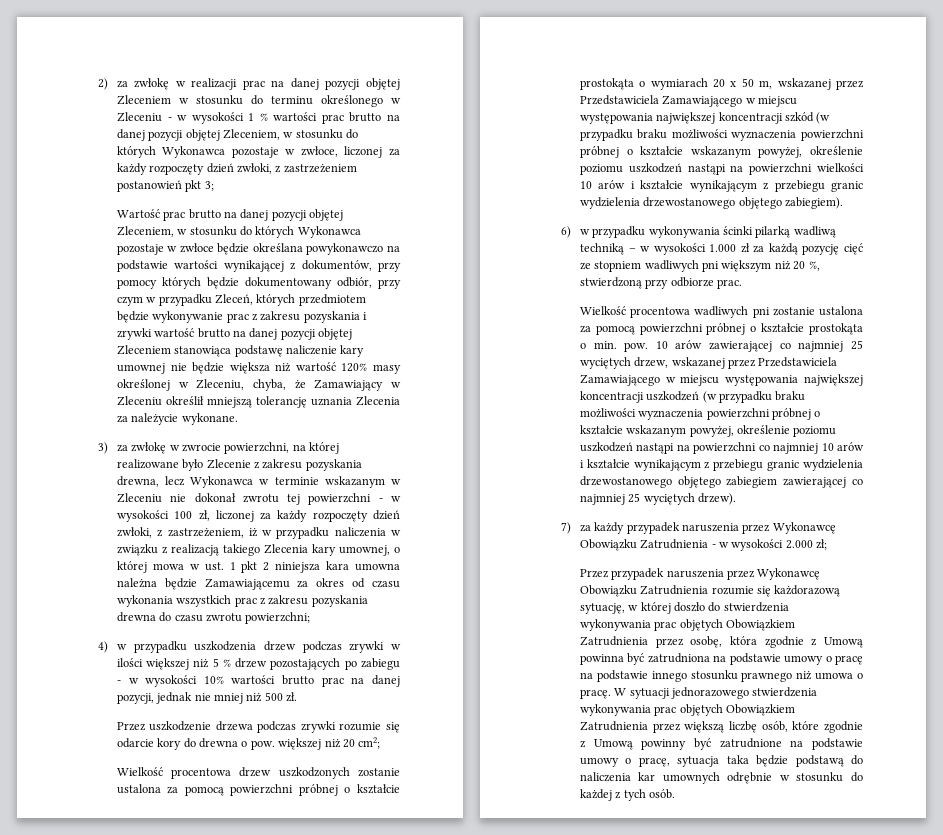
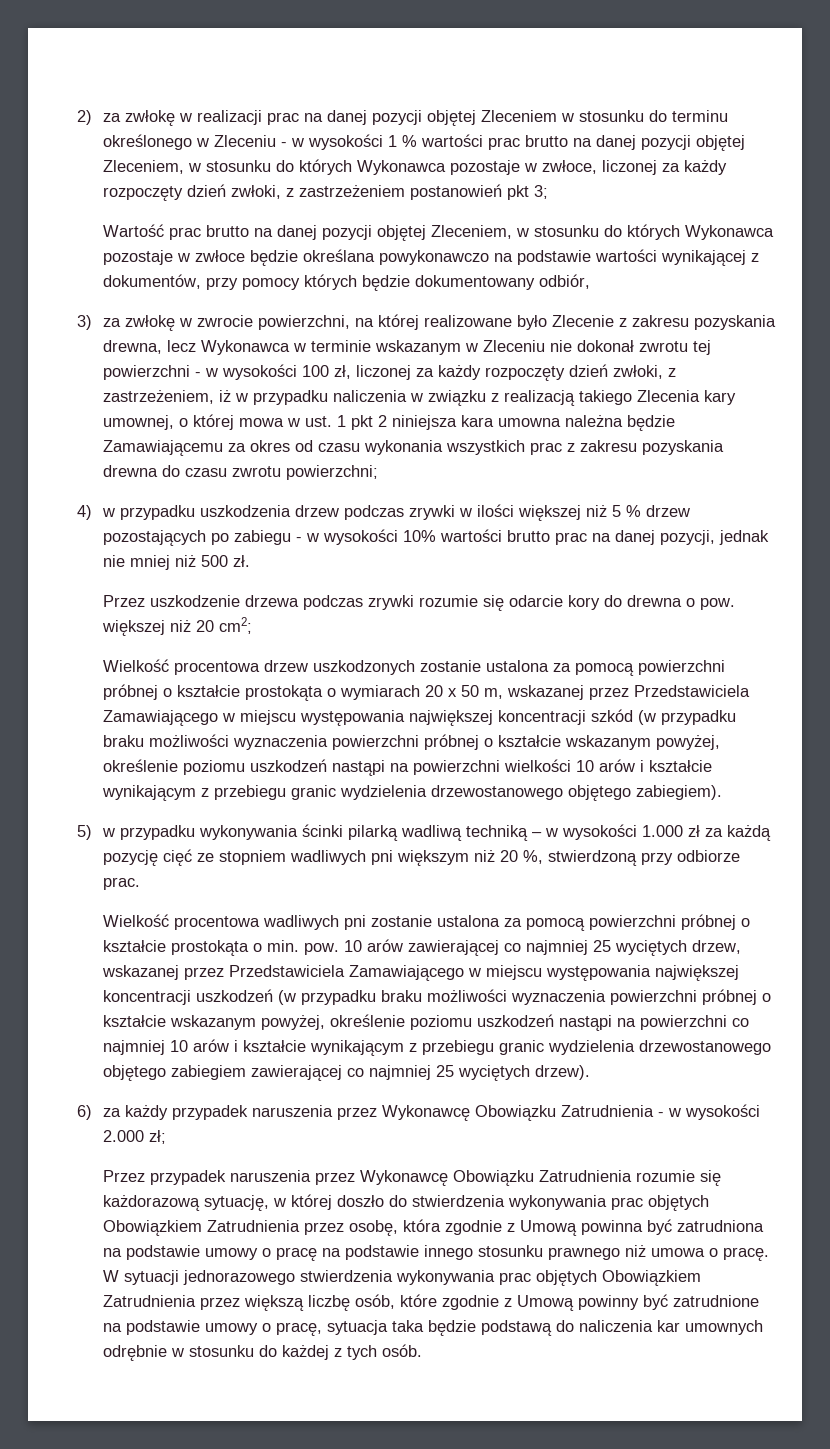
[378,279,401,289] [116,294,366,306] [116,311,368,323] [116,328,353,340] [116,345,365,357] [116,362,401,374] [116,379,401,391] [116,396,400,408] [116,413,238,425] przy czym w przypadku Zleceń, których przedmiotem będzie wykonywanie prac z zakresu pozyskania i zrywki wartość brutto na danej pozycji objętej Zleceniem stanowiąca podstawę naliczenie kary umownej nie będzie większa niż wartość 120% masy określonej w Zleceniu, chyba, że Zamawiający w Zleceniu określił mniejszą tolerancję uznania Zlecenia za należycie wykonane. -> (590, 281) none
[561,226,572,238] 6) -> [77,825,93,840] 5)
[561,522,572,534] 7) -> [77,1105,93,1120] 6)

